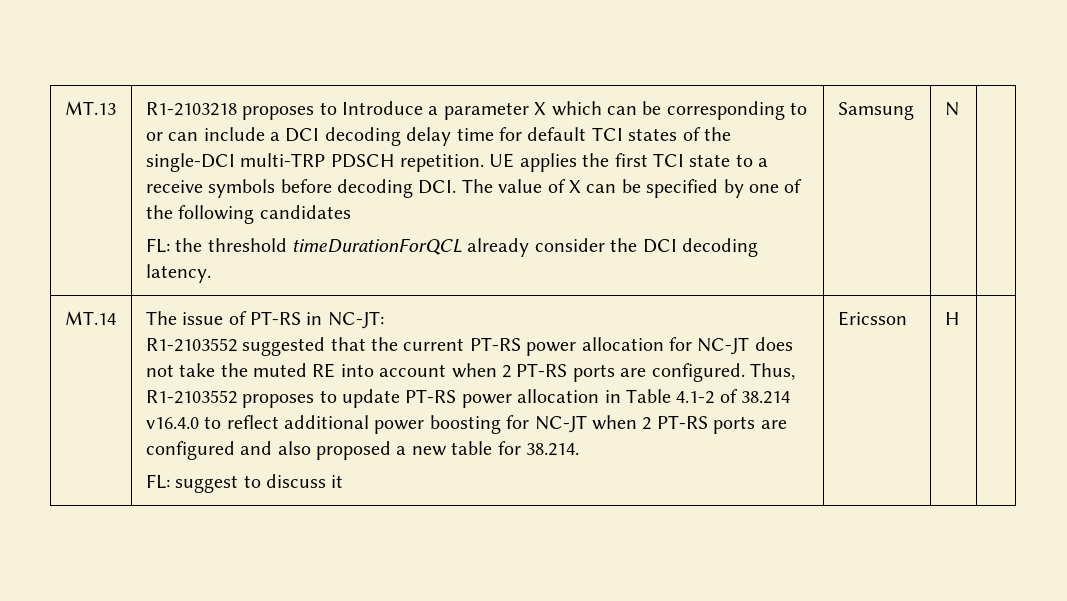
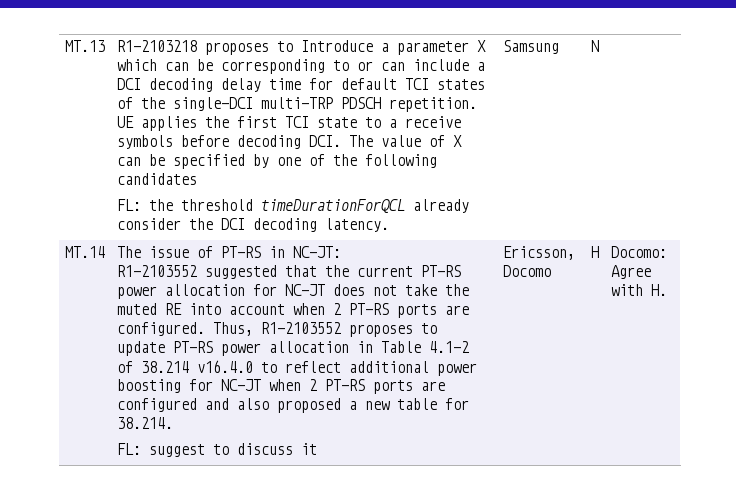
[837,311,907,326] Ericsson -> [502,246,575,260] [502,265,551,277] Ericsson, Docomo
(960, 318) none -> [610,246,667,258] [610,265,651,279] [610,284,667,296] Docomo: Agree with H.

